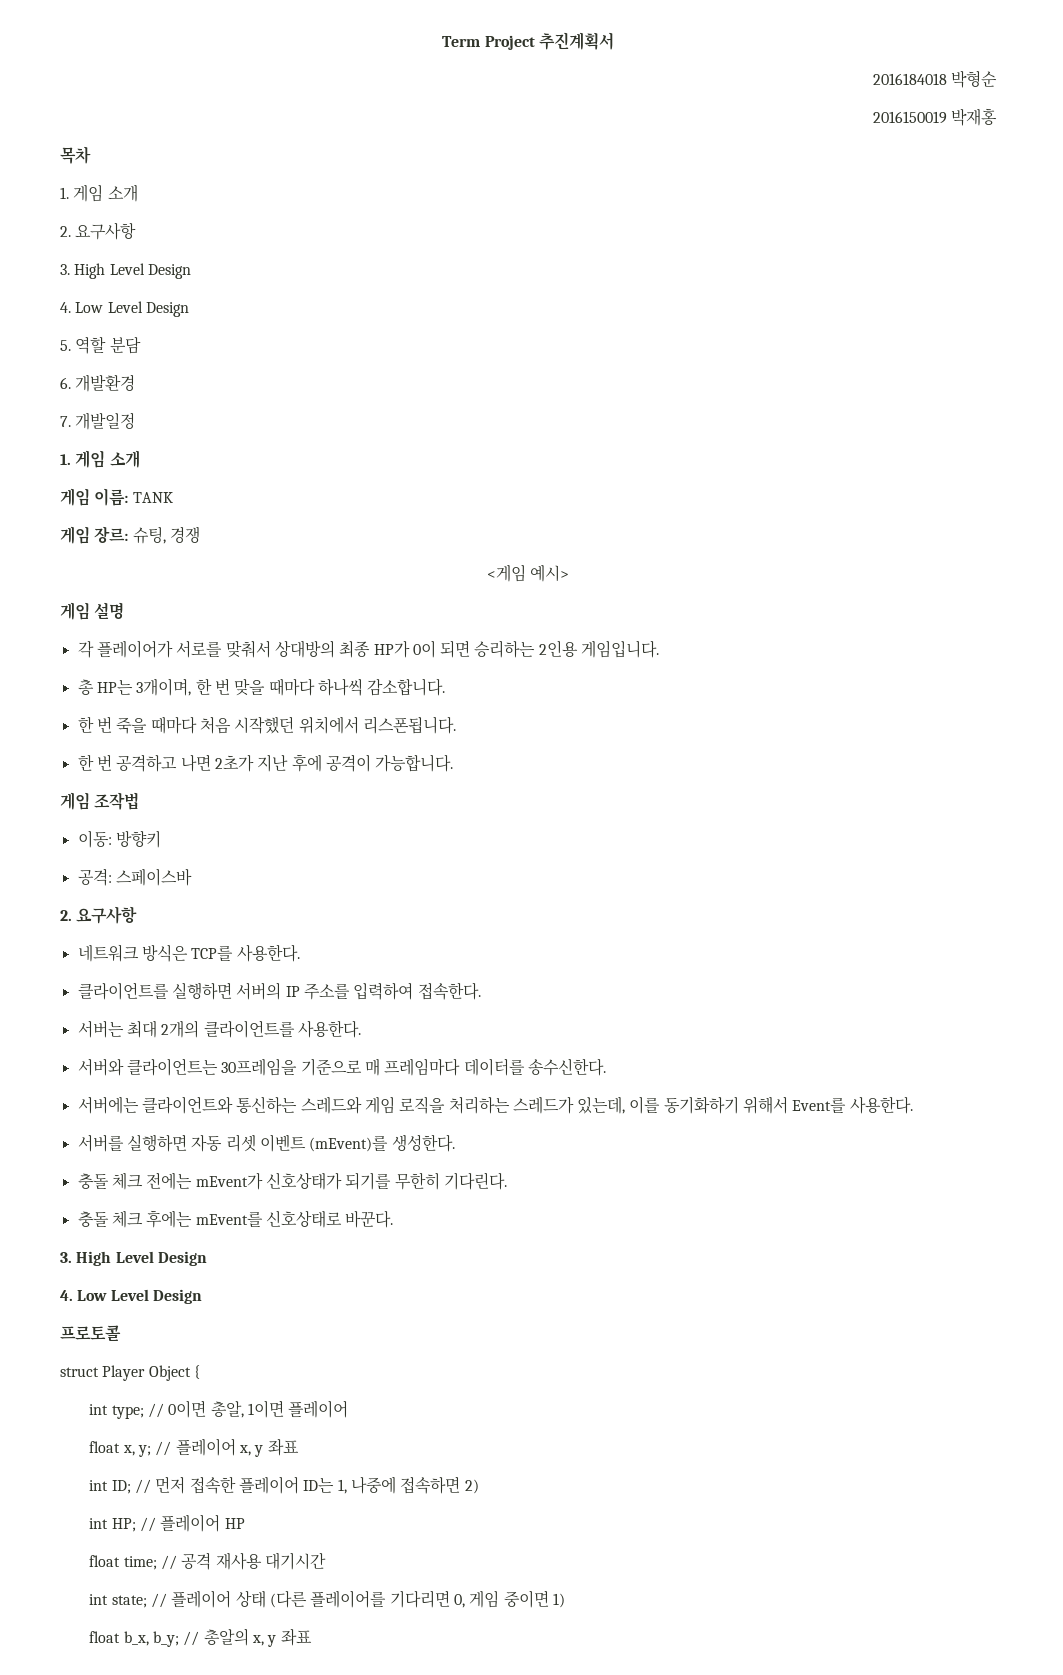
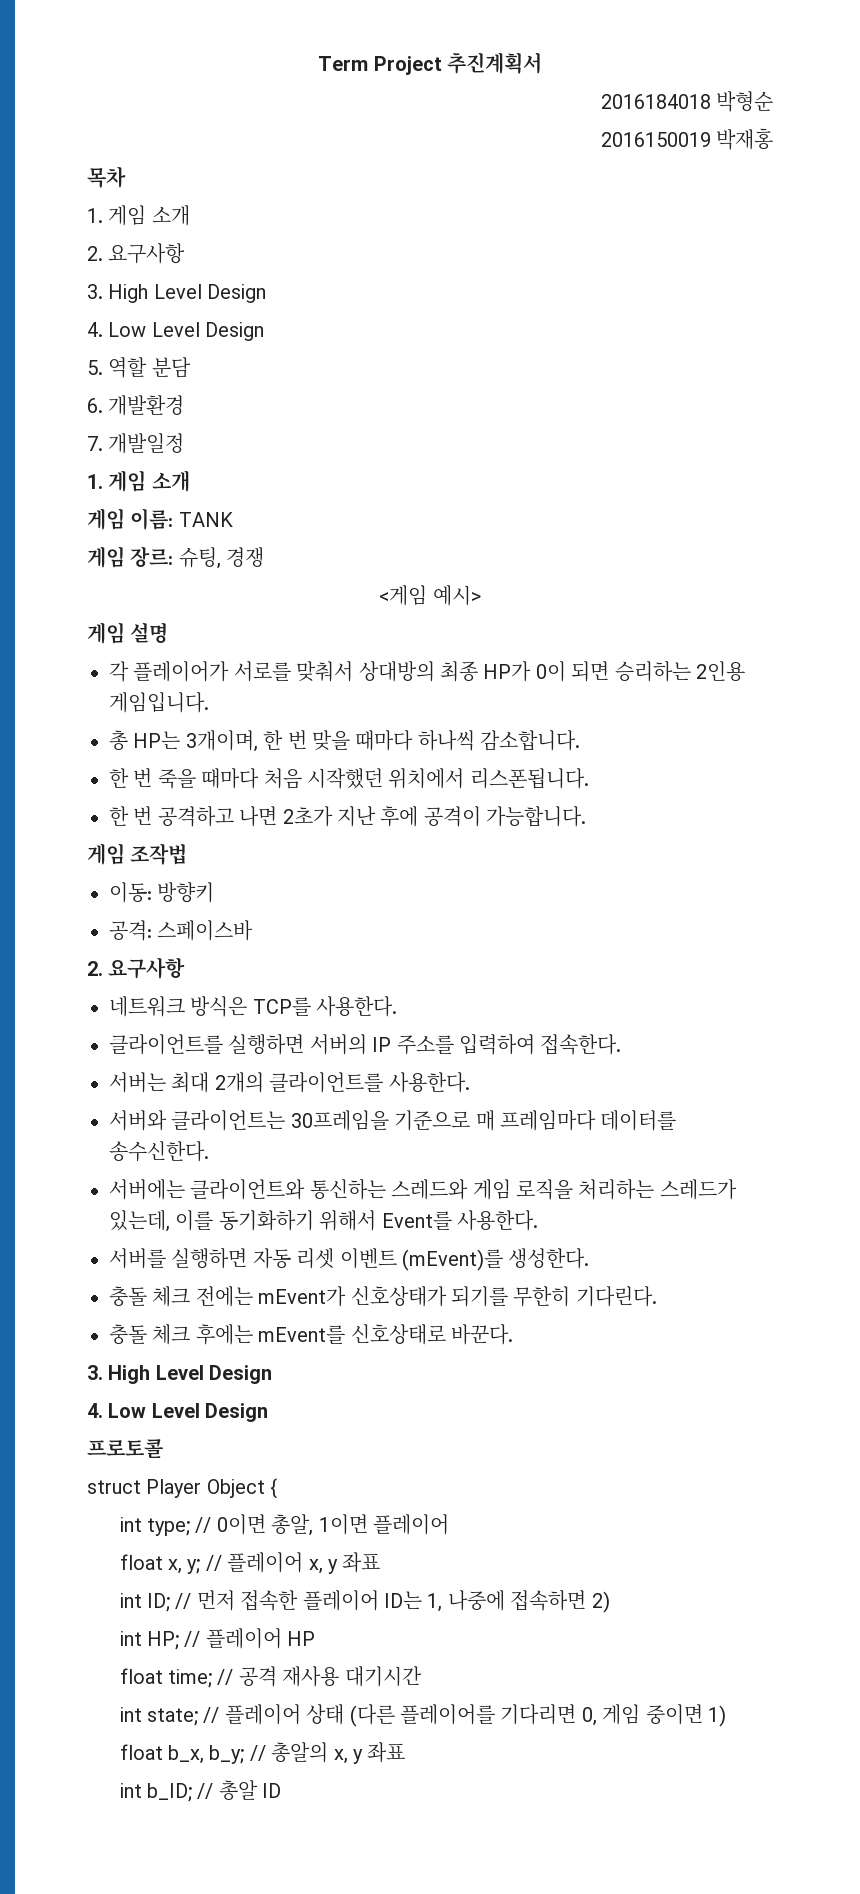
(312, 1637) none -> [119,1780,282,1802] // int b_ID; // 총알 ID

